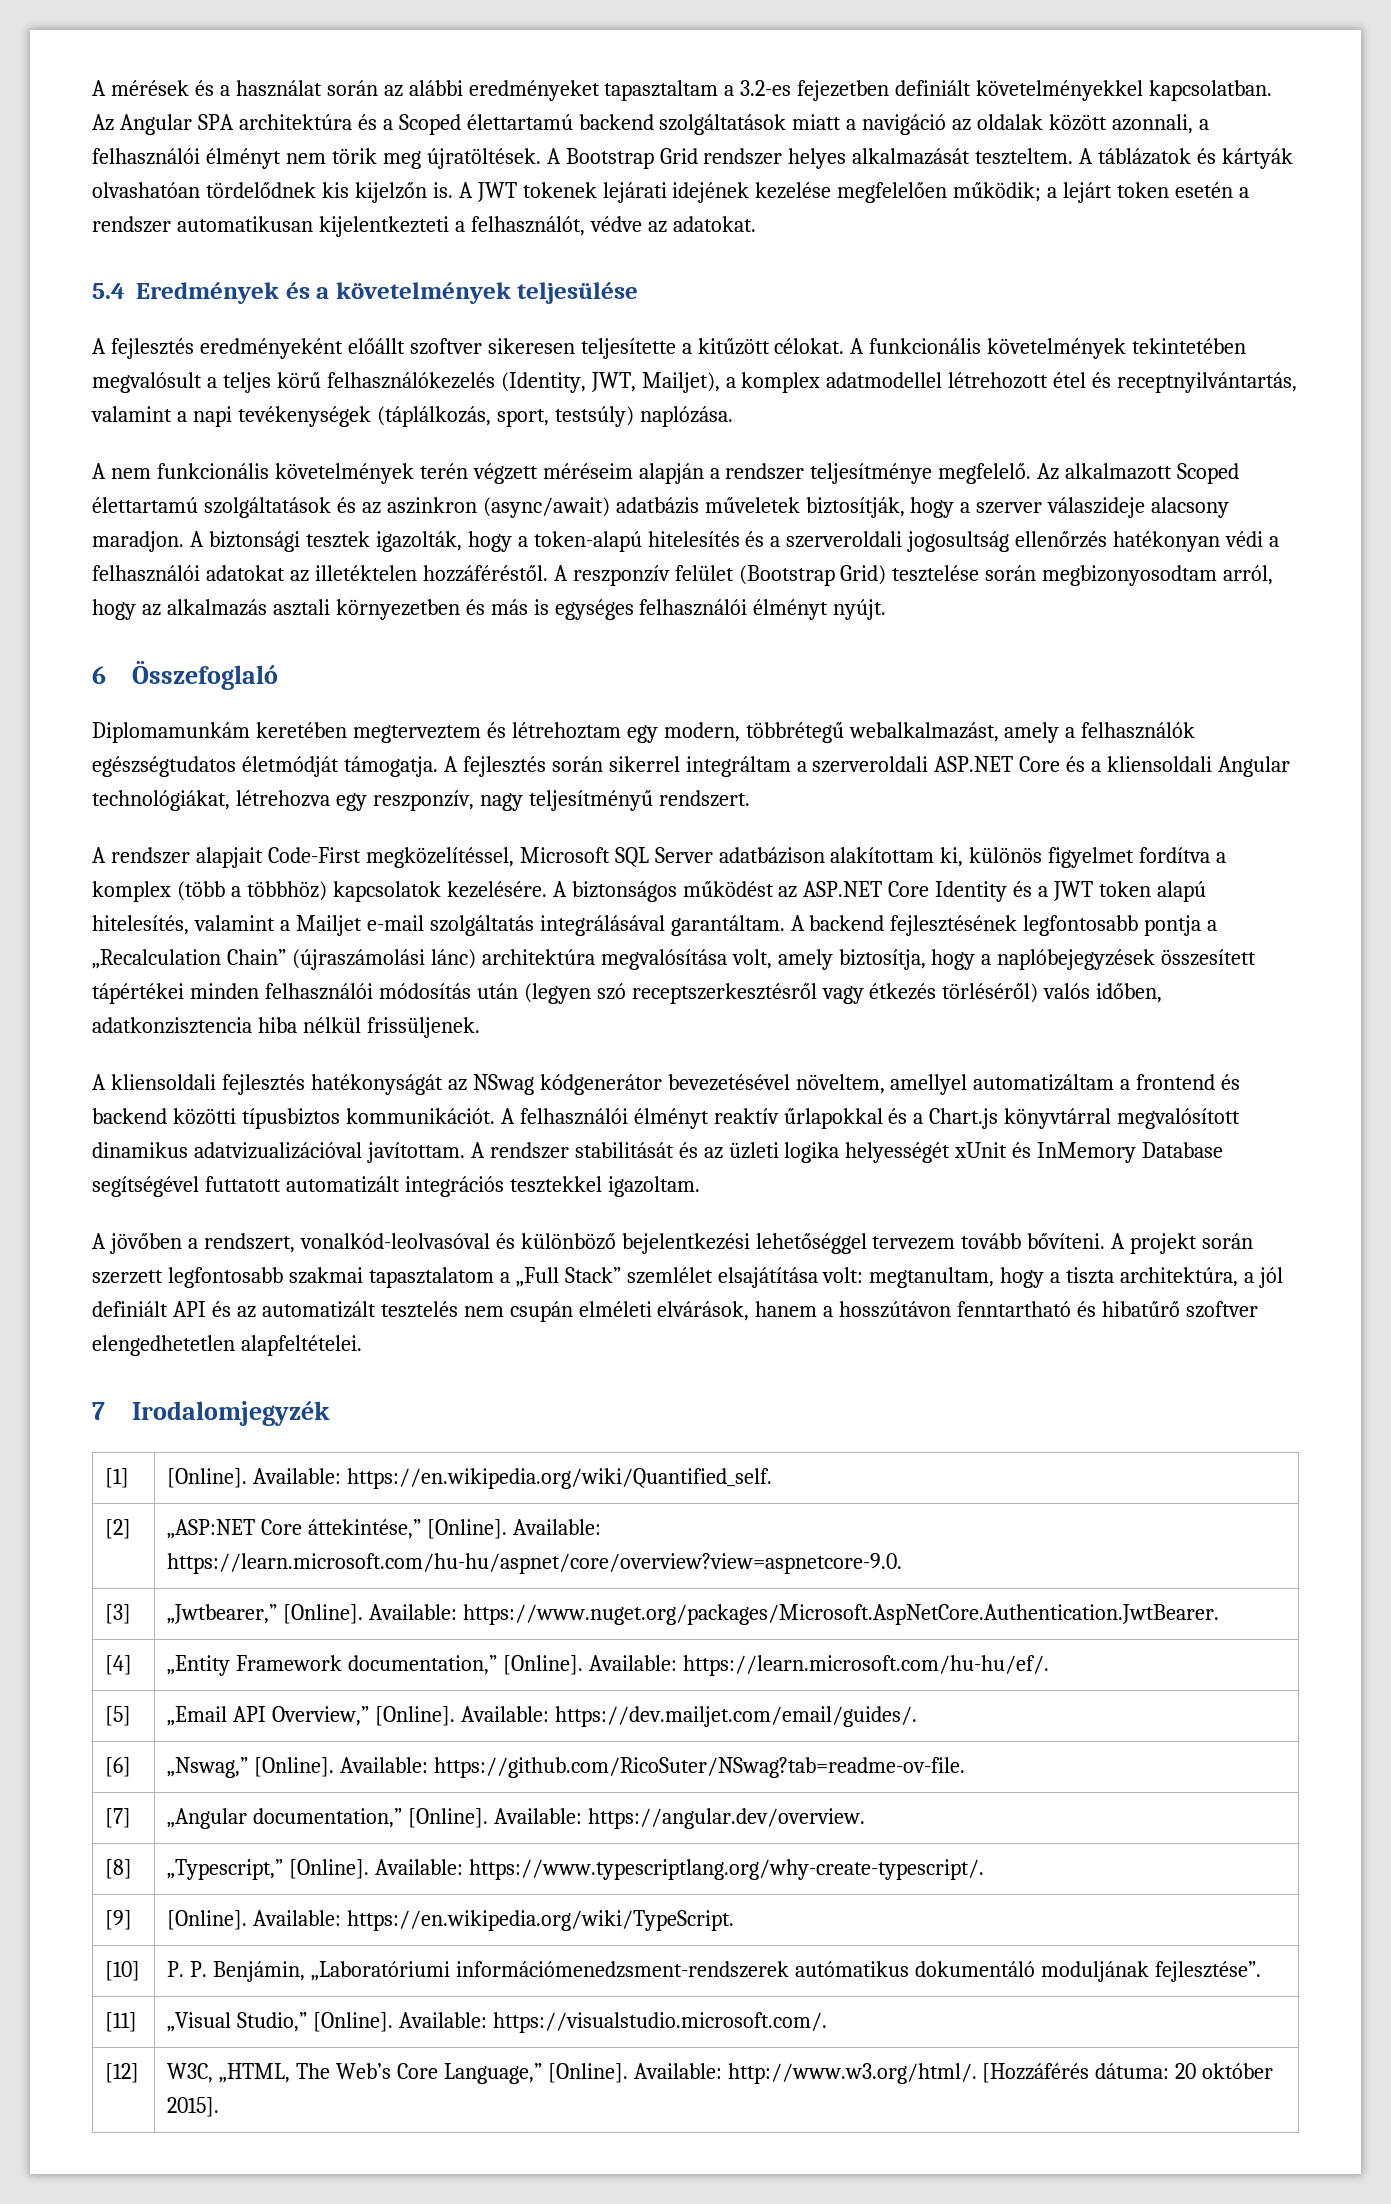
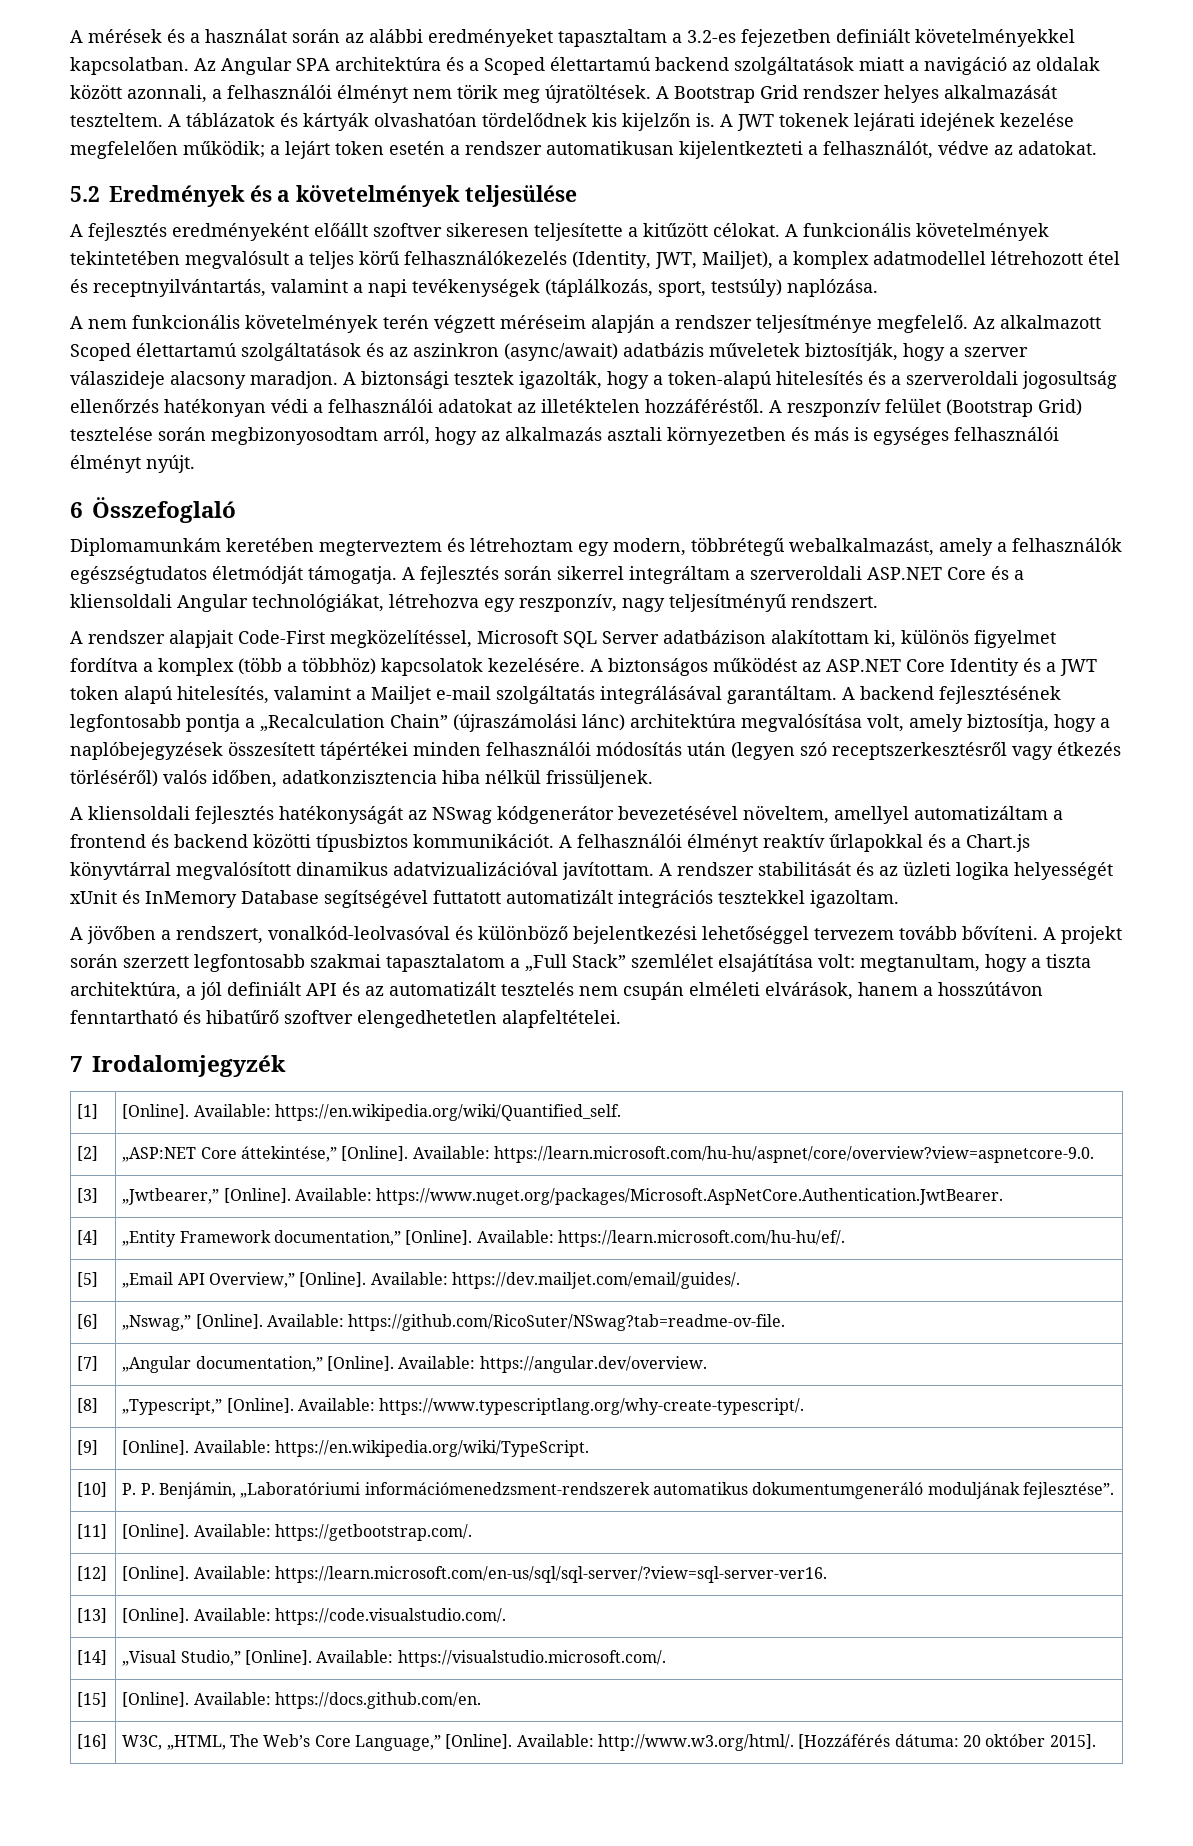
[92,283,125,299] 5.4 -> [70,186,100,202] 5.2
[794,1961,1035,1977] autómatikus dokumentáló -> [653,1482,924,1499] automatikus dokumentumgeneráló
(138, 2022) none -> [122,1524,473,1541] [77,1566,108,1581] [122,1566,828,1583] [77,1608,108,1623] [122,1608,507,1625] [77,1650,108,1665] | [Online]. Available: https://getbootstrap.com/. // [12] | [Online]. Available: https://learn.microsoft.com/en-us/sql/sql-server/?view=sql-server-ver16. // [13] | [Online]. Available: https://code.visualstudio.com/. // [14]
[105,2063,140,2083] [12] -> [77,1692,108,1707] [122,1692,482,1709] [77,1734,108,1749] [15] | [Online]. Available: https://docs.github.com/en. // [16]

